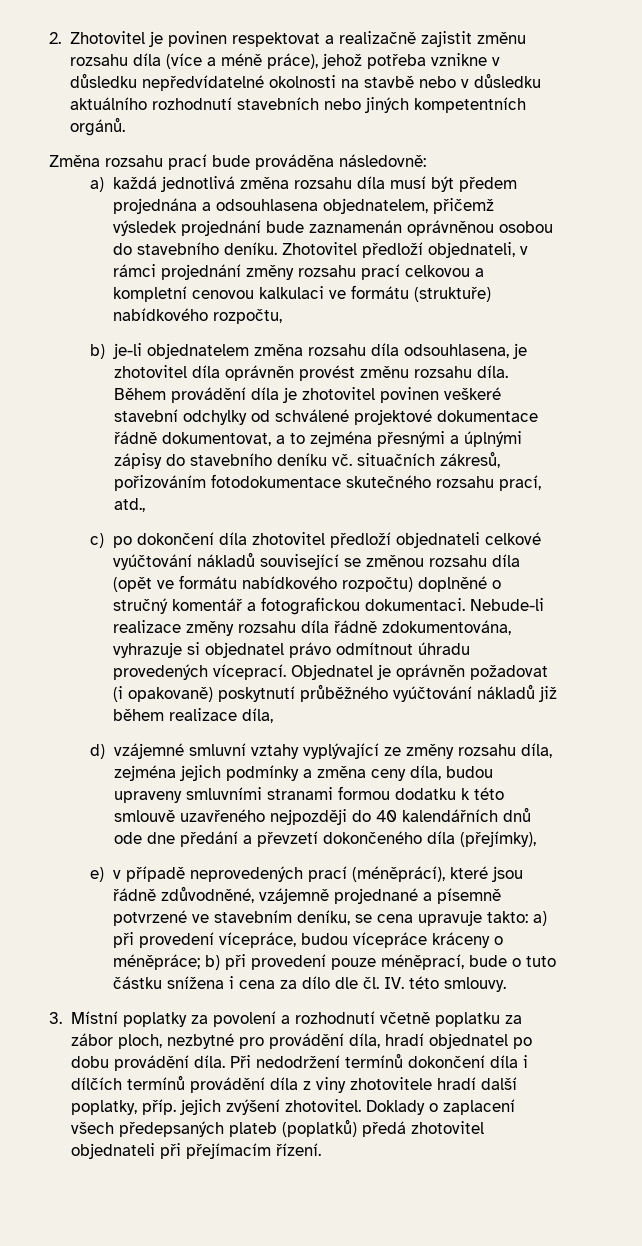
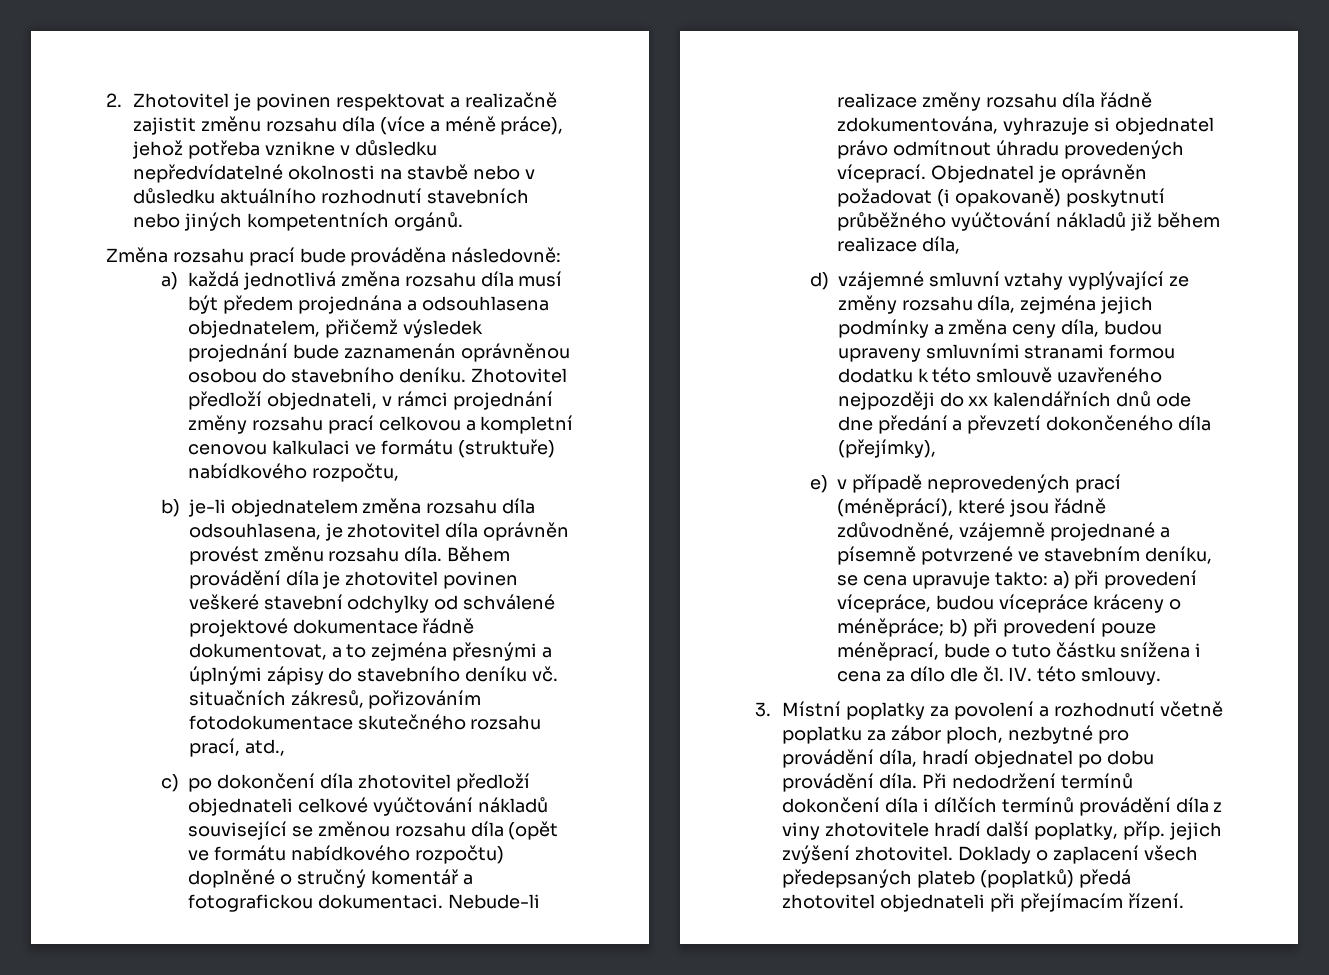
[375,810,397,822] 40 -> [968,396,989,406] xx

